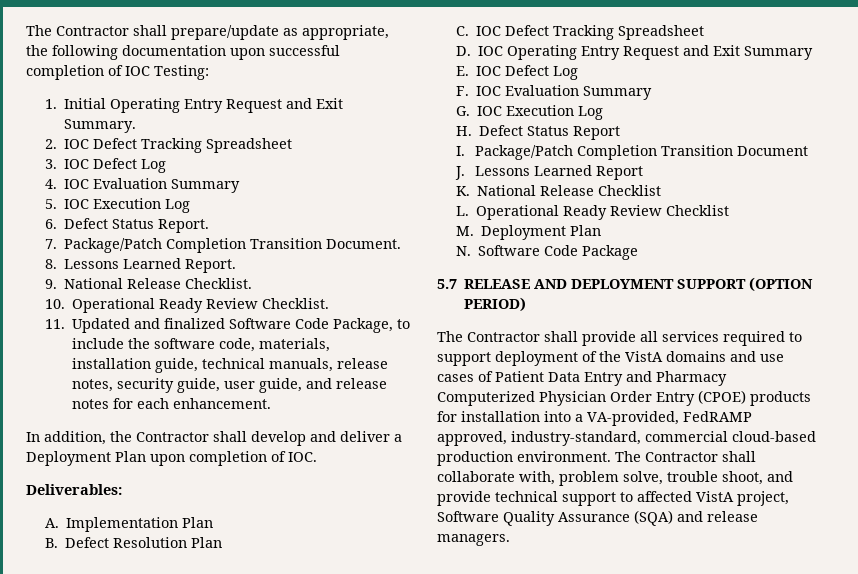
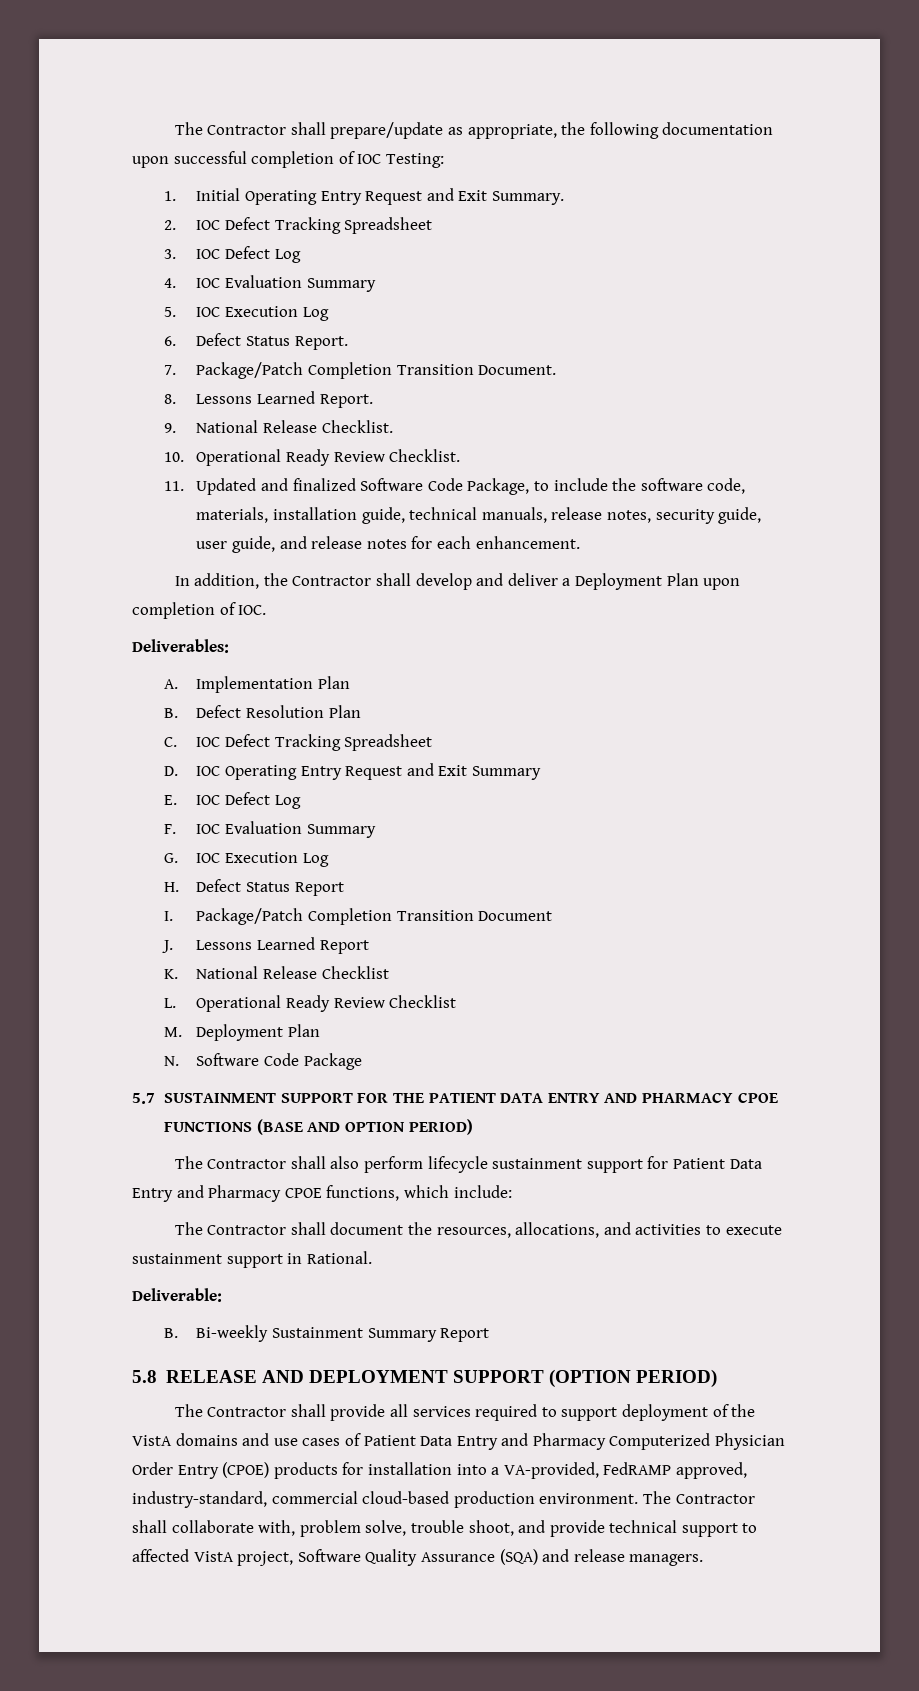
(457, 284) none -> [164,1092,778,1103] [164,1119,473,1135] [174,1156,762,1173] [132,1185,512,1202] [174,1222,782,1238] [132,1251,372,1268] [132,1288,222,1302] [164,1325,490,1342] [132,1370,157,1383] SUSTAINMENT SUPPORT FOR THE PATIENT DATA ENTRY AND PHARMACY CPOE FUNCTIONS (BASE AND OPTION PERIOD) // The Contractor shall also perform lifecycle sustainment support for Patient Data Entry and Pharmacy CPOE functions, which include: // The Contractor shall document the resources, allocations, and activities to execute sustainment support in Rational. // Deliverable: // B. Bi-weekly Sustainment Summary Report // 5.8

